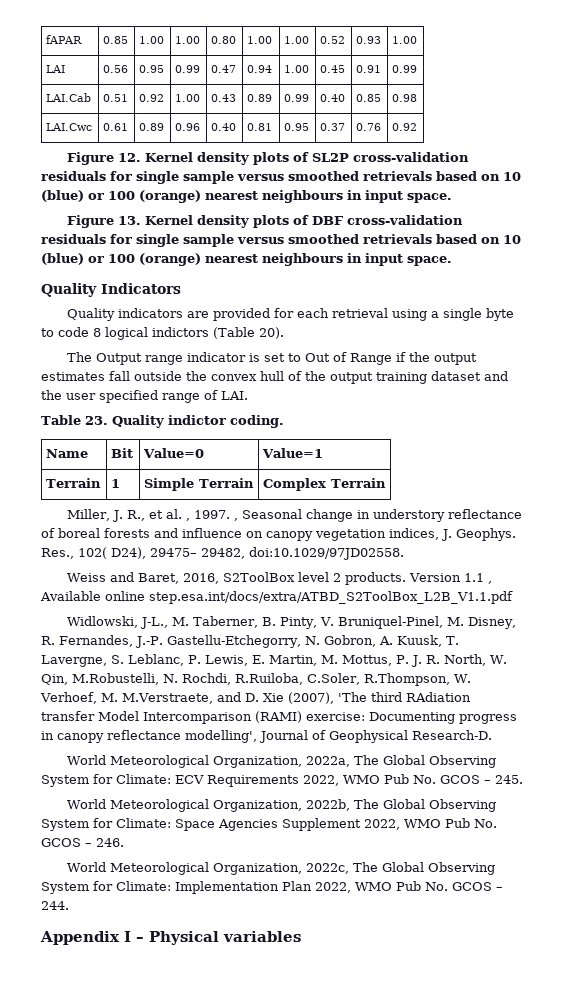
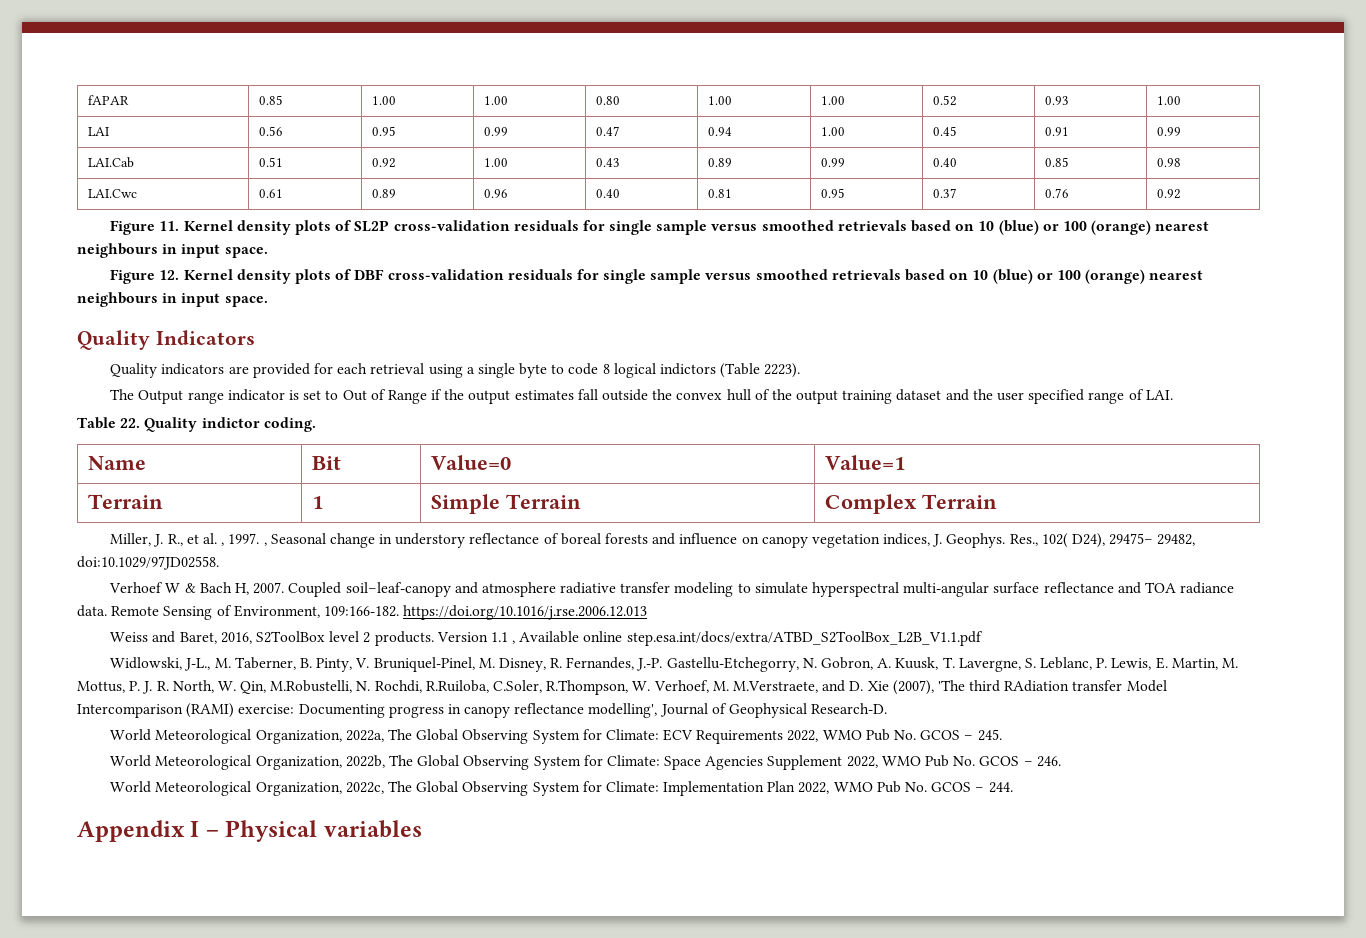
[118,153,142,162] 12. -> [159,221,180,231] 11.
[118,216,142,225] 13. -> [159,270,180,280] 12.
[259,327,284,339] 20). -> [764,363,801,378] 2223).
[84,416,108,425] 23. -> [120,418,141,428] 22.
(404, 553) none -> [109,582,1235,597] [77,605,648,620] // Verhoef W & Bach H, 2007. Coupled soil–leaf-canopy and atmosphere radiative transfer modeling to simulate hyperspectral multi-angular surface reflectance and TOA radiance data. Remote Sensing of Environment, 109:166-182. https://doi.org/10.1016/j.rse.2006.12.013

